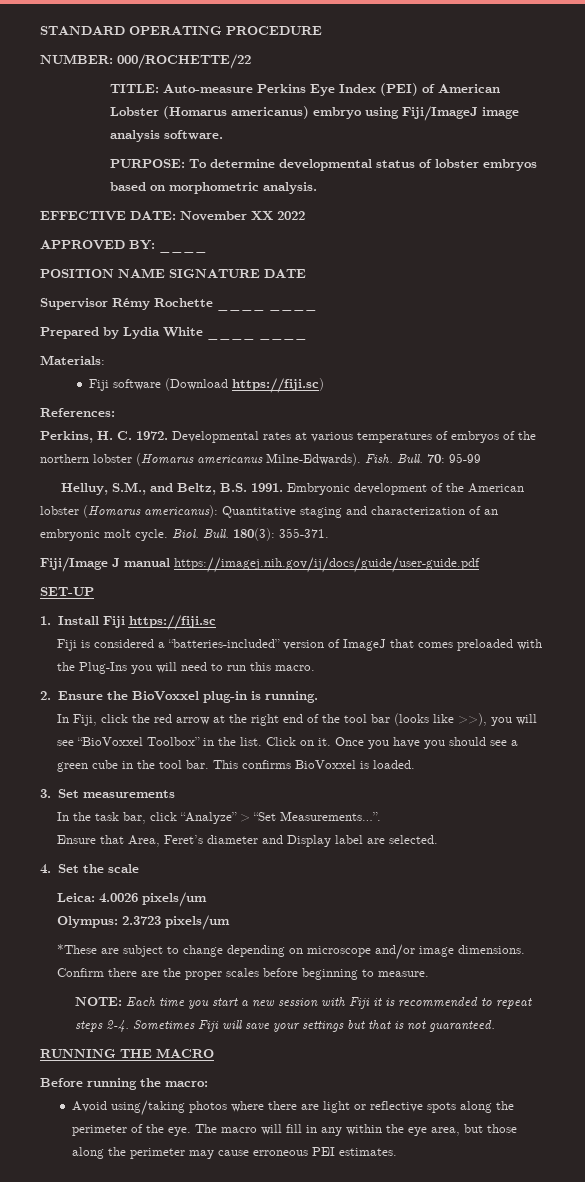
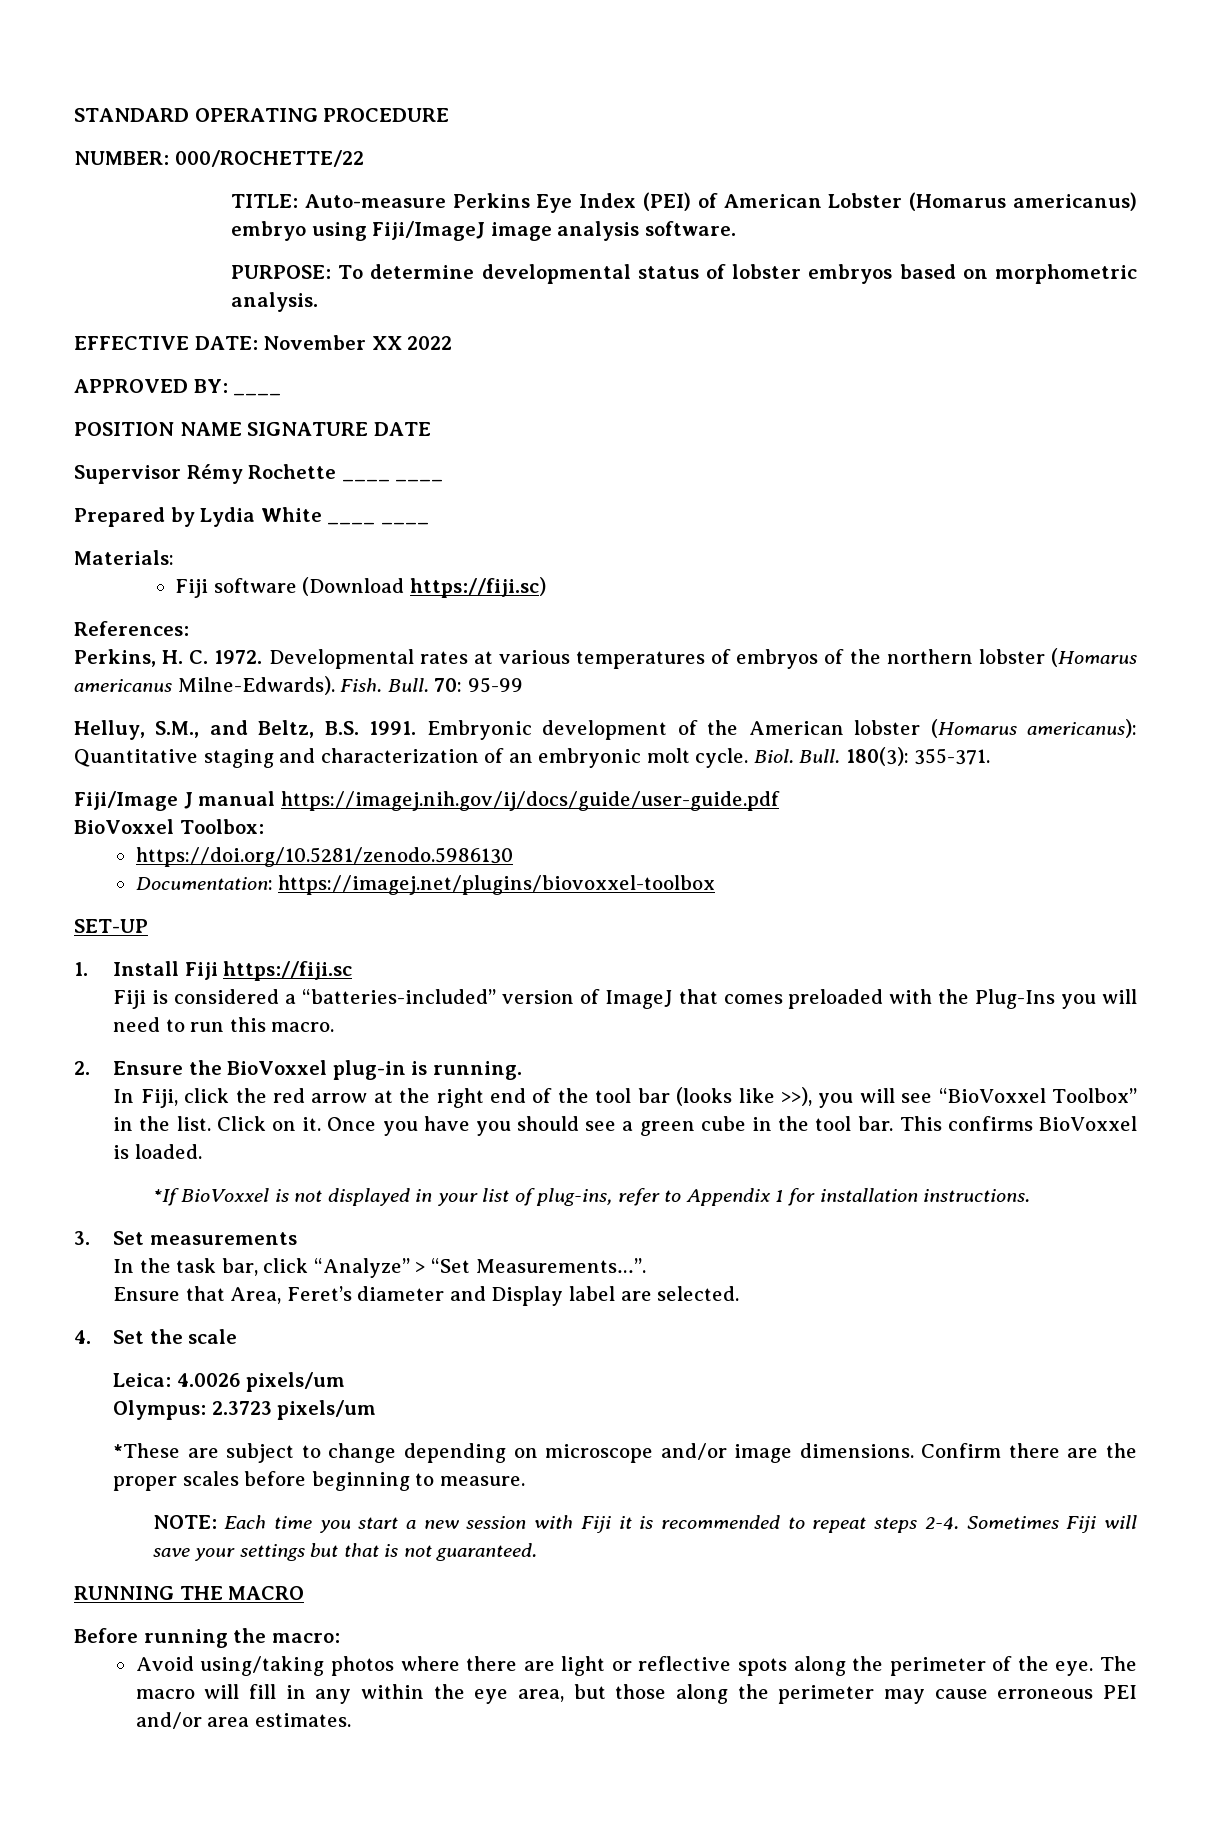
(480, 565) none -> [74,819,264,834] [135,847,513,867] [135,875,716,895] // BioVoxxel Toolbox: // https://doi.org/10.5281/zenodo.5986130 // Documentation: https://imagej.net/plugins/biovoxxel-toolbox
(416, 764) none -> [152,1188,1031,1206] // *If BioVoxxel is not displayed in your list of plug-ins, refer to Appendix 1 for installation instructions.
(335, 1151) none -> [135,1712,250,1729] and/or area

